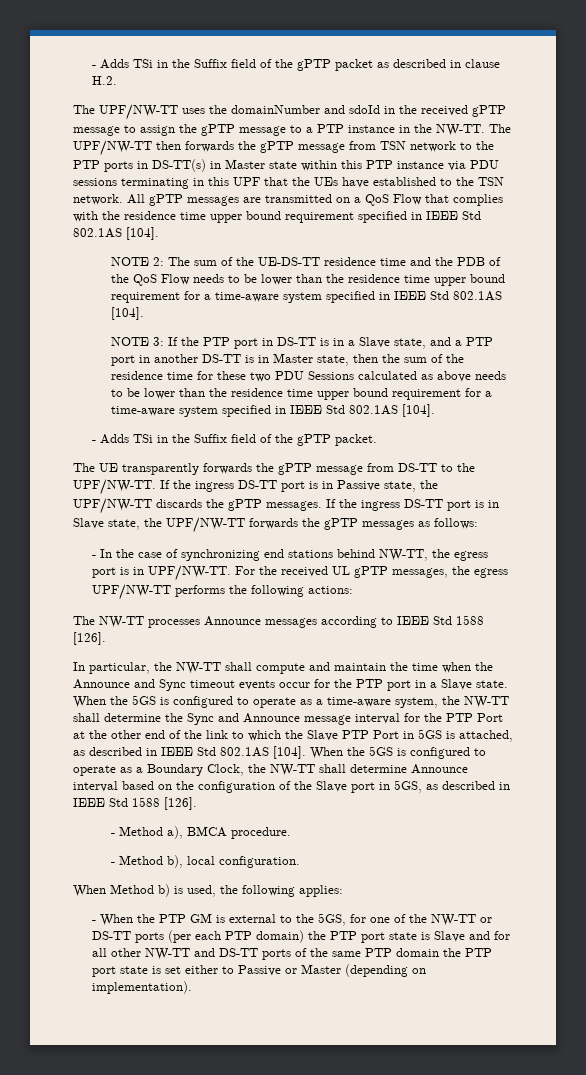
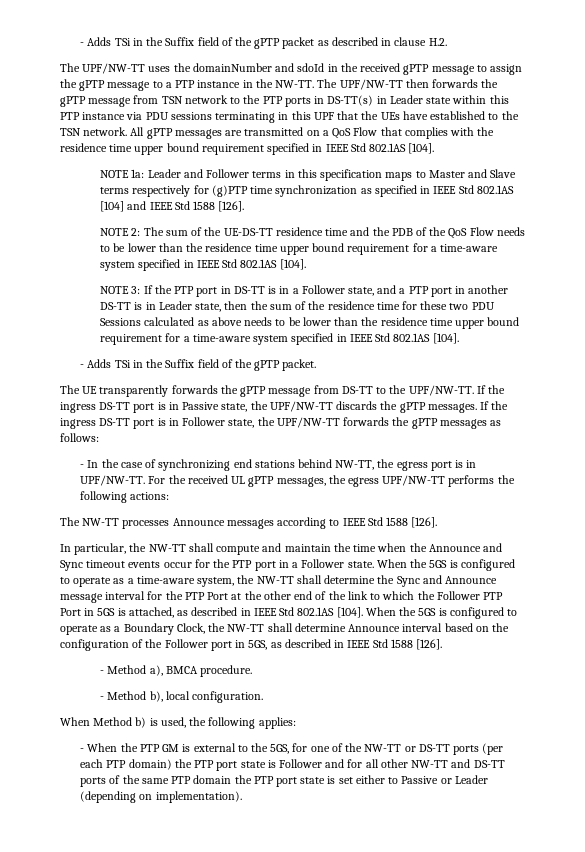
[225,159,265,169] Master -> [389,95,423,104] Leader
(159, 233) none -> [100,169,517,181] [100,185,514,197] [100,201,245,212] // NOTE 1a: Leader and Follower terms in this specification maps to Master and Slave terms respectively for (g)PTP time synchronization as specified in IEEE Std 802.1AS [104] and IEEE Std 1588 [126].
[358,337,390,348] Slave -> [301,285,345,294] Follower
[272,353,313,363] Master -> [158,301,192,310] Leader
[73,518,104,529] Slave -> [182,417,226,426] Follower
[441,679,472,690] Slave -> [301,559,345,568] Follower
[307,730,338,741] Slave -> [436,591,480,600] Follower
[316,781,347,792] Slave -> [164,639,208,648] Follower
[433,931,465,942] Slave -> [278,759,322,768] Follower
[300,964,341,974] Master -> [454,775,488,784] Leader

